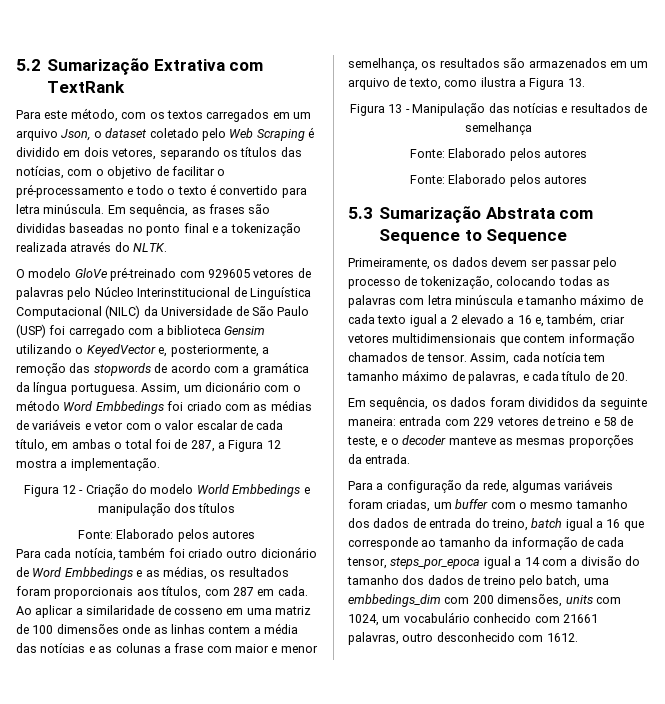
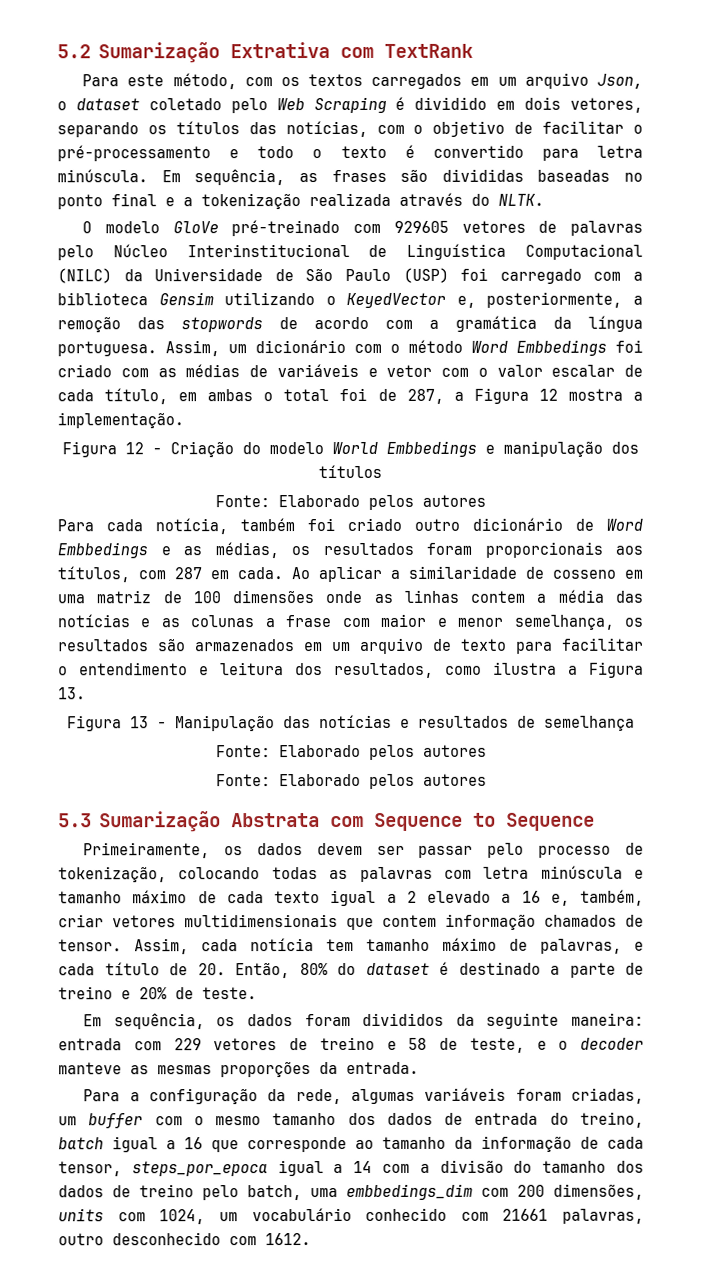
[408,78,441,90] texto, -> [460,637,644,654] [58,662,434,679] texto para facilitar o entendimento e leitura dos resultados,
(628, 376) none -> [235,961,644,979] [58,986,257,1000] Então, 80% do dataset é destinado a parte de treino e 20% de teste.

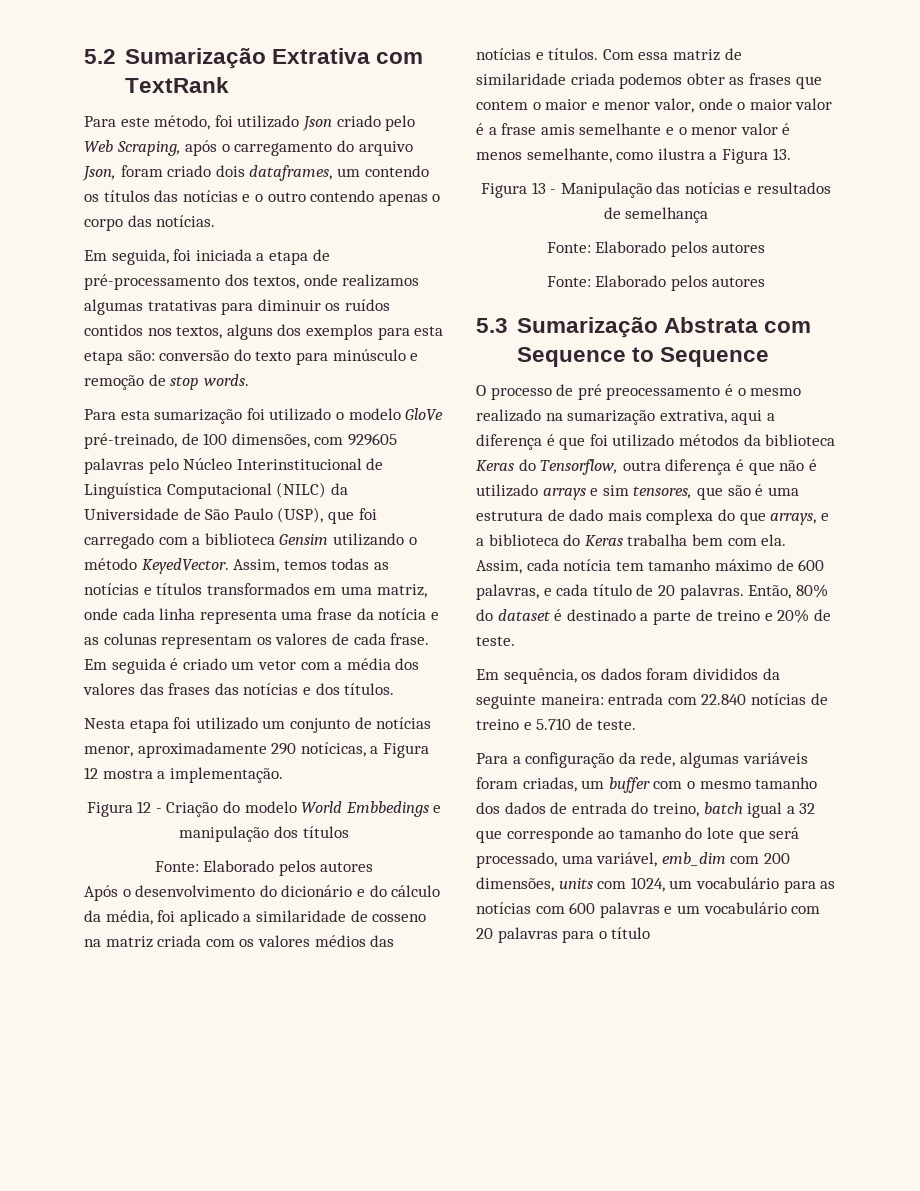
[244,72,644,89] [57,96,643,114] [57,120,643,138] [57,144,643,162] [57,168,643,186] [57,192,544,210] [82,220,558,237] com os textos carregados em um arquivo Json, o dataset coletado pelo Web Scraping é dividido em dois vetores, separando os títulos das notícias, com o objetivo de facilitar o pré-processamento e todo o texto é convertido para letra minúscula. Em sequência, as frases são divididas baseadas no ponto final e a tokenização realizada através do NLTK. // O modelo GloVe pré-treinado com 929605 vetores de -> [214,115,416,131] [84,140,413,156] [82,165,429,181] [84,190,441,206] [84,215,216,231] [84,249,330,265] [84,274,420,290] [84,299,390,315] [84,324,444,340] [84,349,419,365] [84,374,249,390] [84,408,444,424] [84,433,397,449] foi utilizado Json criado pelo Web Scraping, após o carregamento do arquivo Json, foram criado dois dataframes, um contendo os títulos das notícias e o outro contendo apenas o corpo das notícias. // Em seguida, foi iniciada a etapa de pré-processamento dos textos, onde realizamos algumas tratativas para diminuir os ruídos contidos nos textos, alguns dos exemplos para esta etapa são: conversão do texto para minúsculo e remoção de stop words. // Para esta sumarização foi utilizado o modelo GloVe pré-treinado, de 100 dimensões, com 929605
[402,267,449,283] (USP) -> [277,507,354,524] (USP), que
[346,291,643,309] [57,315,643,333] [57,339,643,357] [57,363,643,378] [57,387,444,405] KeyedVector e, posteriormente, a remoção das stopwords de acordo com a gramática da língua portuguesa. Assim, um dicionário com o método Word Embbedings foi criado com as médias de variáveis e vetor com o valor escalar de cada título, em ambas o total foi de 287, -> [84,558,389,574] [84,583,427,598] [84,608,439,624] [84,633,430,649] [84,658,420,674] [83,683,395,695] [84,717,432,733] [84,742,366,758] método KeyedVector. Assim, temos todas as notícias e títulos transformados em uma matriz, onde cada linha representa uma frase da notícia e as colunas representam os valores de cada frase. Em seguida é criado um vetor com a média dos valores das frases das notícias e dos títulos. // Nesta etapa foi utilizado um conjunto de notícias menor, aproximadamente 290 notícicas,
[57,517,643,535] [57,541,643,559] [57,565,643,583] [57,589,643,604] [57,613,643,630] [58,637,644,654] [58,662,434,679] Para cada notícia, também foi criado outro dicionário de Word Embbedings e as médias, os resultados foram proporcionais aos títulos, com 287 em cada. Ao aplicar a similaridade de cosseno em uma matriz de 100 dimensões onde as linhas contem a média das notícias e as colunas a frase com maior e menor semelhança, os resultados são armazenados em um arquivo de texto para facilitar o entendimento e leitura dos resultados, -> [84,885,441,901] [84,910,427,926] [84,935,395,948] [476,48,742,61] [476,73,822,89] [476,98,833,113] [476,123,791,135] [476,148,612,163] Após o desenvolvimento do dicionário e do cálculo da média, foi aplicado a similaridade de cosseno na matriz criada com os valores médios das notícias e títulos. Com essa matriz de similaridade criada podemos obter as frases que contem o maior e menor valor, onde o maior valor é a frase amis semelhante e o menor valor é menos semelhante,
[83,842,644,859] [58,865,644,883] [58,889,644,907] [58,913,644,931] [58,939,122,952] Primeiramente, os dados devem ser passar pelo processo de tokenização, colocando todas as palavras com letra minúscula e tamanho máximo de cada texto igual a 2 elevado a 16 e, também, criar vetores multidimensionais que contem informação chamados de tensor. -> [476,384,802,400] [476,409,775,425] [476,434,836,450] [476,459,817,475] [476,484,799,500] [476,509,829,525] [476,534,787,546] O processo de pré preocessamento é o mesmo realizado na sumarização extrativa, aqui a diferença é que foi utilizado métodos da biblioteca Keras do Tensorflow, outra diferença é que não é utilizado arrays e sim tensores, que são é uma estrutura de dado mais complexa do que arrays, e a biblioteca do Keras trabalha bem com ela.
(528, 944) none -> [798,559,825,571] 600
[197,963,226,976] 20. -> [657,584,744,600] 20 palavras.
[173,1036,644,1053] [58,1061,419,1078] 229 vetores de treino e 58 de teste, e o decoder manteve as mesmas proporções da entrada. -> [701,693,828,705] [476,718,637,730] 22.840 notícias de treino e 5.710 de teste.
[184,1137,203,1150] 16 -> [799,803,816,814] 32
[454,1135,644,1152] [58,1159,644,1177] [58,1183,473,1201] da informação de cada tensor, steps_por_epoca igual a 14 com a divisão do tamanho dos dados de treino pelo batch, uma embbedings_dim -> [685,827,800,843] [476,852,726,868] do lote que será processado, uma variável, emb_dim
[365,1207,644,1224] [58,1232,311,1246] conhecido com 21661 palavras, outro desconhecido com 1612. -> [783,880,836,893] [476,902,821,918] [476,927,651,943] para as notícias com 600 palavras e um vocabulário com 20 palavras para o título

